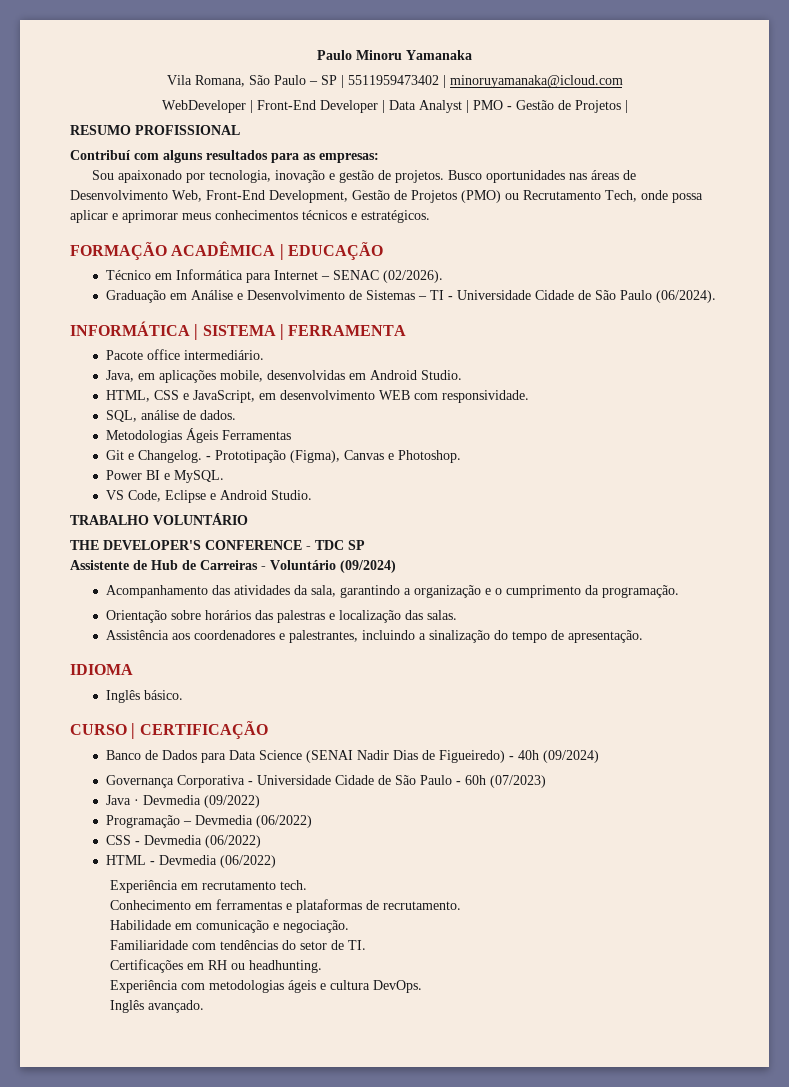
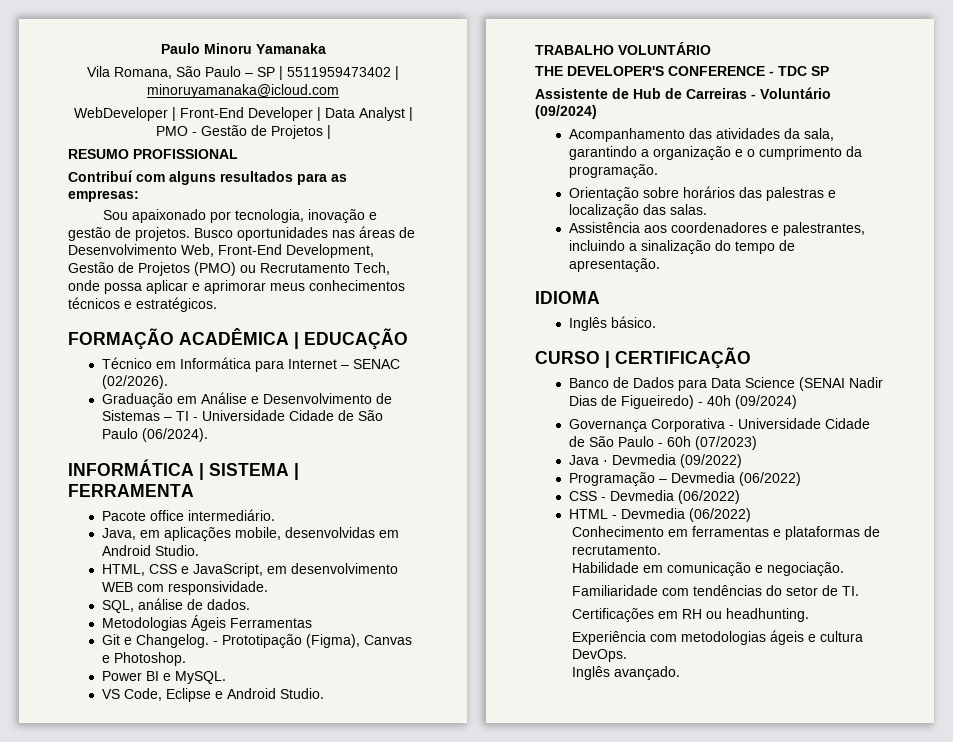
[110,880,308,893] // Experiência em recrutamento tech. -> (751, 515) none

